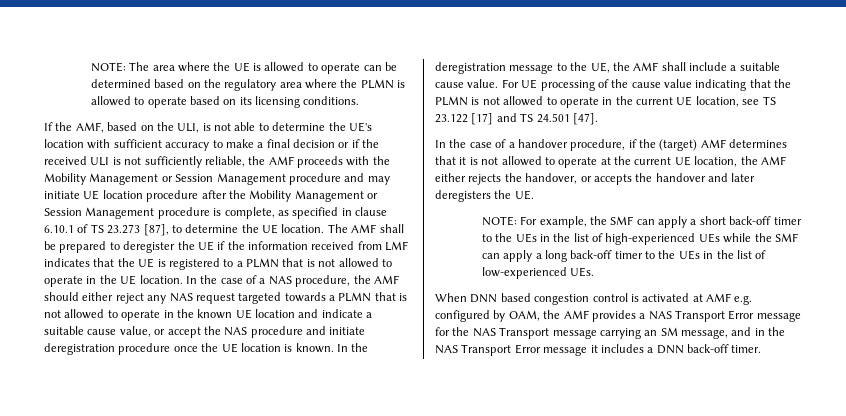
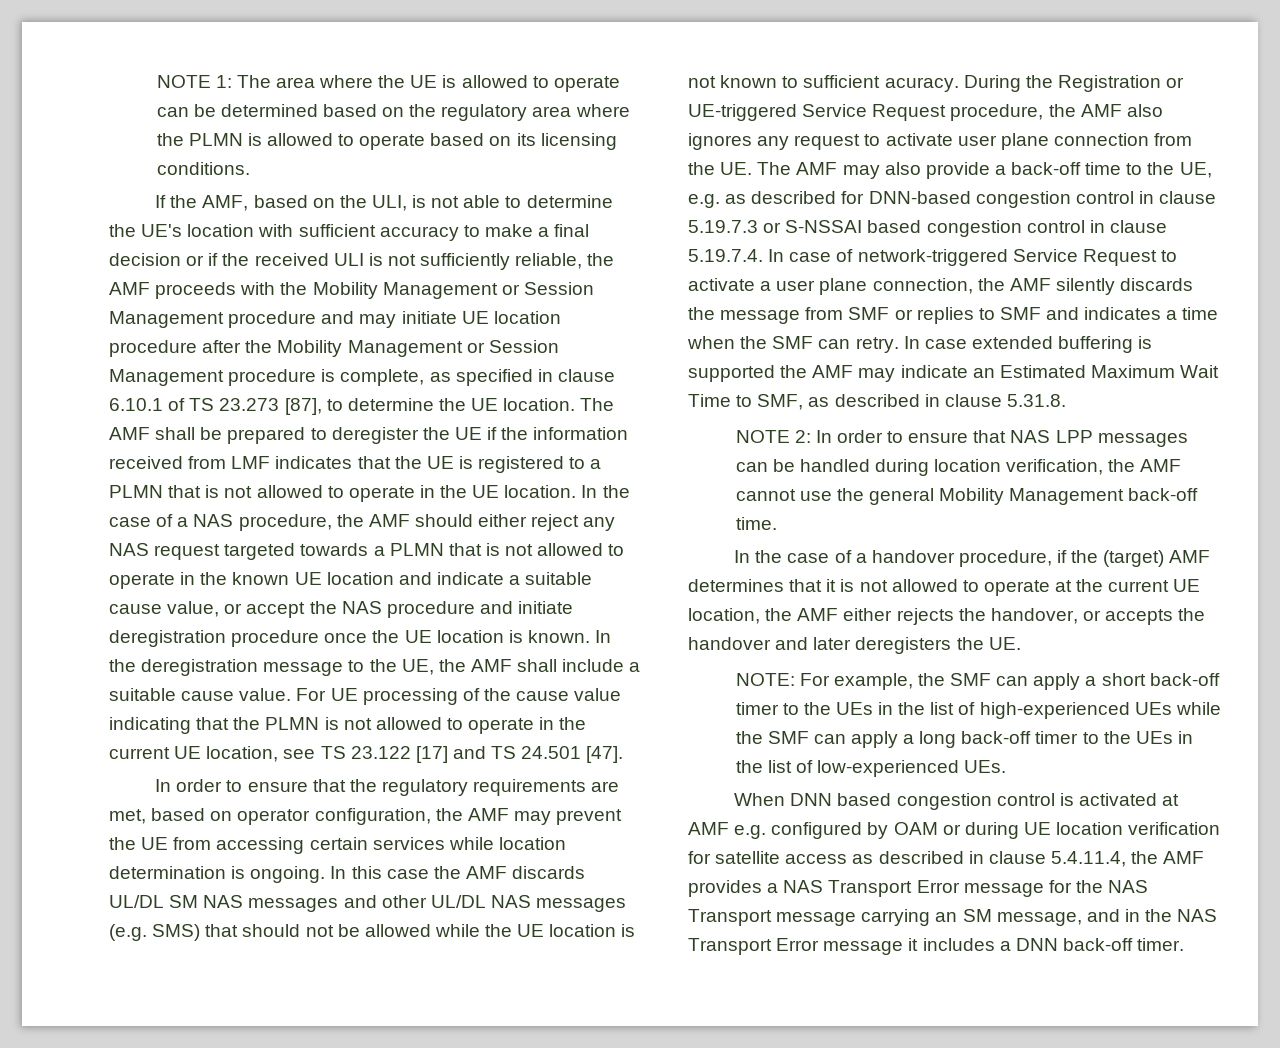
[90,62,126,72] NOTE: -> [156,75,232,88] NOTE 1:
(598, 119) none -> [155,779,620,796] [109,808,623,825] [109,837,566,854] [109,866,586,883] [109,895,627,912] [109,924,636,941] [688,75,1185,92] [688,104,1163,121] [688,133,1193,150] [688,162,1212,179] [688,191,1217,208] [688,220,1167,237] [688,249,1177,266] [688,278,1194,295] [688,307,1219,324] [687,336,1153,353] [688,365,1220,382] [688,394,1066,410] [735,430,1188,447] [735,459,1182,476] [735,488,1199,505] [735,517,777,530] // In order to ensure that the regulatory requirements are met, based on operator configuration, the AMF may prevent the UE from accessing certain services while location determination is ongoing. In this case the AMF discards UL/DL SM NAS messages and other UL/DL NAS messages (e.g. SMS) that should not be allowed while the UE location is not known to sufficient acuracy. During the Registration or UE-triggered Service Request procedure, the AMF also ignores any request to activate user plane connection from the UE. The AMF may also provide a back-off time to the UE, e.g. as described for DNN-based congestion control in clause 5.19.7.3 or S-NSSAI based congestion control in clause 5.19.7.4. In case of network-triggered Service Request to activate a user plane connection, the AMF silently discards the message from SMF or replies to SMF and indicates a time when the SMF can retry. In case extended buffering is supported the AMF may indicate an Estimated Maximum Wait Time to SMF, as described in clause 5.31.8. // NOTE 2: In order to ensure that NAS LPP messages can be handled during location verification, the AMF cannot use the general Mobility Management back-off time.
[508,310,540,321] OAM, -> [893,822,1221,839] [688,851,1126,867] OAM or during UE location verification for satellite access as described in clause 5.4.11.4,

